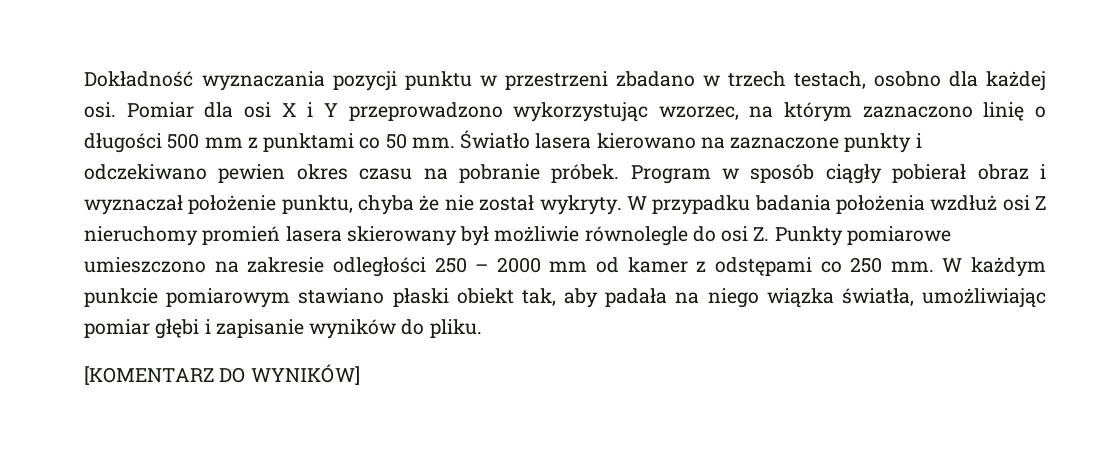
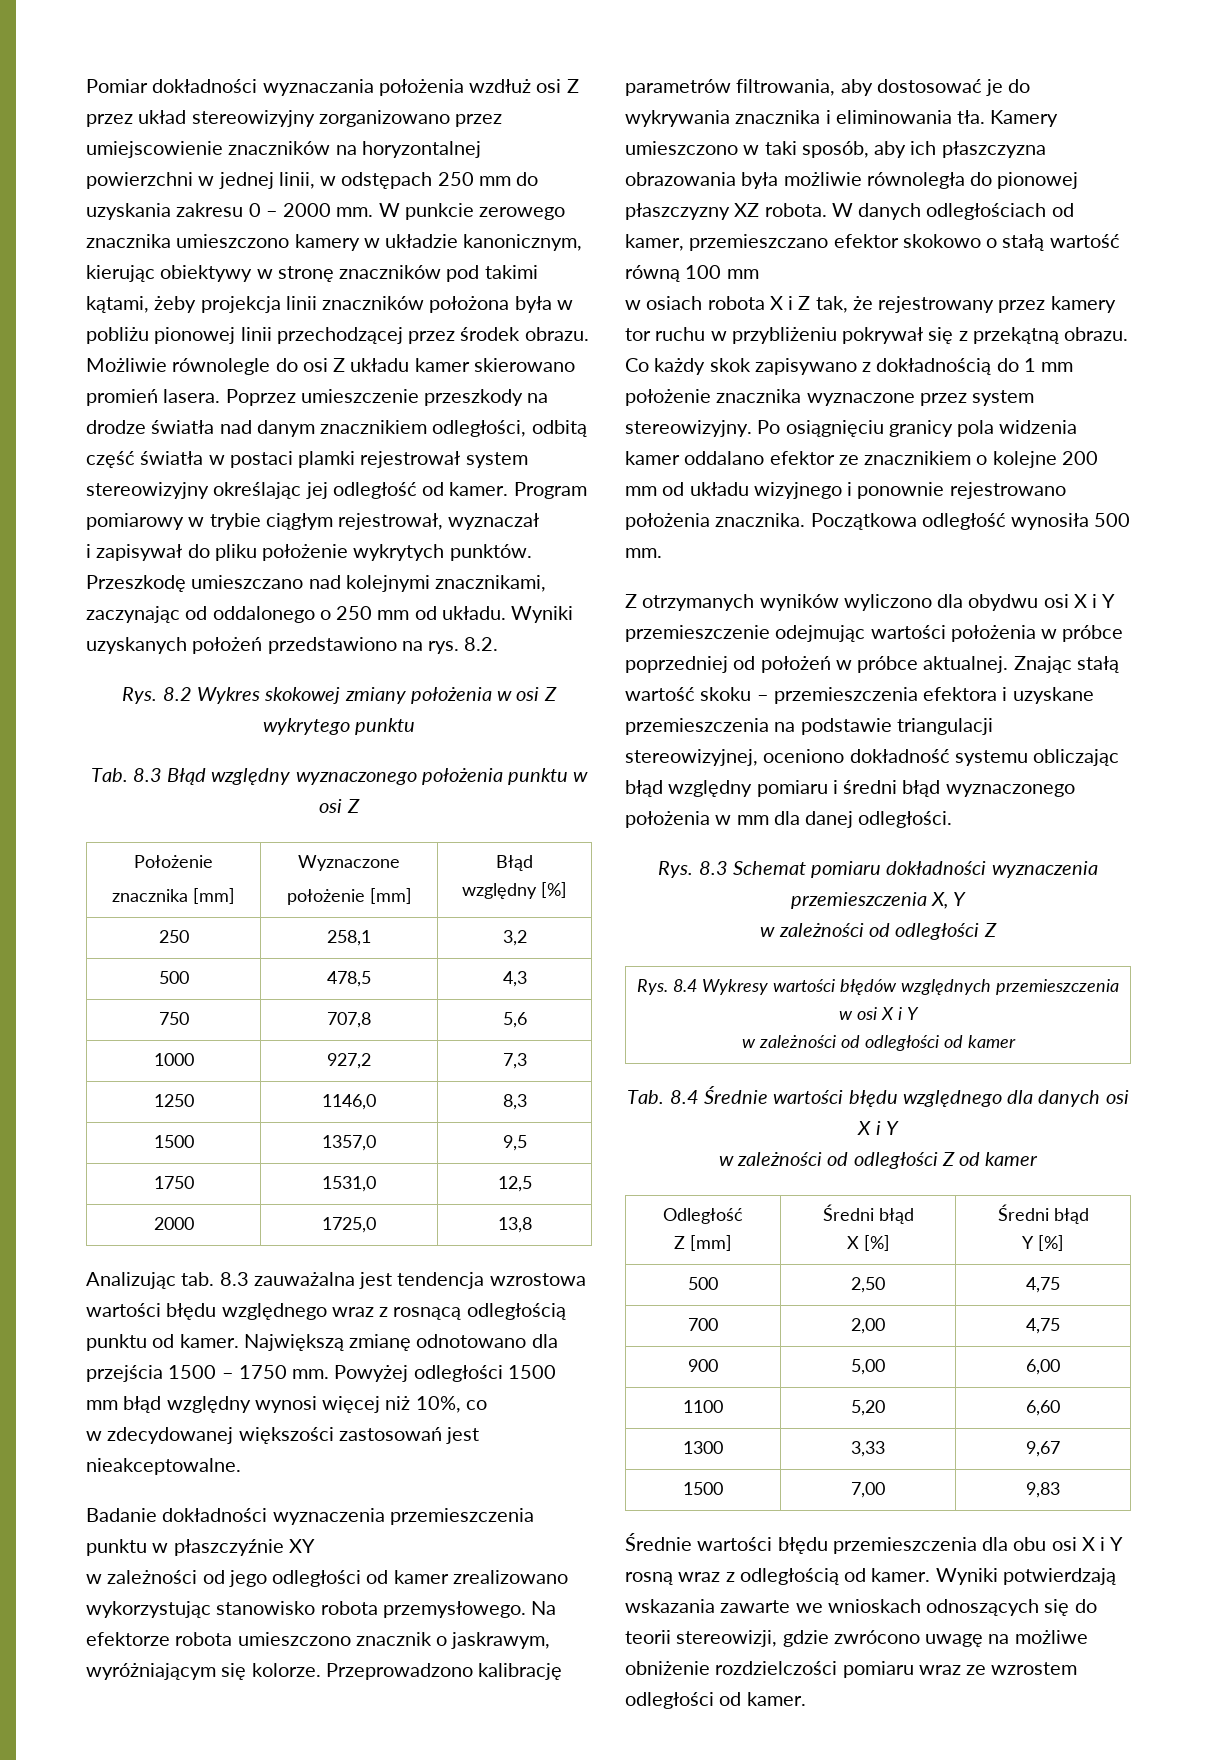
[84,71,1046,91] [84,102,1046,122] [84,130,922,153] [84,164,1046,184] [84,195,1046,215] [84,226,951,246] [84,257,1046,277] [84,288,1046,308] [84,319,482,339] [84,364,360,385] Dokładność wyznaczania pozycji punktu w przestrzeni zbadano w trzech testach, osobno dla każdej osi. Pomiar dla osi X i Y przeprowadzono wykorzystując wzorzec, na którym zaznaczono linię o długości 500 mm z punktami co 50 mm. Światło lasera kierowano na zaznaczone punkty i odczekiwano pewien okres czasu na pobranie próbek. Program w sposób ciągły pobierał obraz i wyznaczał położenie punktu, chyba że nie został wykryty. W przypadku badania położenia wzdłuż osi Z nieruchomy promień lasera skierowany był możliwie równolegle do osi Z. Punkty pomiarowe umieszczono na zakresie odległości 250 – 2000 mm od kamer z odstępami co 250 mm. W każdym punkcie pomiarowym stawiano płaski obiekt tak, aby padała na niego wiązka światła, umożliwiając pomiar głębi i zapisanie wyników do pliku. // [KOMENTARZ DO WYNIKÓW] -> [86,79,579,96] [86,110,503,127] [86,141,481,158] [86,172,539,189] [86,203,566,220] [86,234,583,251] [86,265,538,282] [86,296,573,313] [86,327,589,344] [86,358,575,375] [86,389,549,406] [86,420,587,437] [86,451,528,468] [86,482,587,499] [86,513,540,530] [86,544,532,561] [86,575,547,592] [86,606,574,623] [86,637,499,654] [122,687,557,704] [262,718,416,735] [90,768,589,785] [319,799,360,813] [134,855,213,868] [112,888,235,904] [298,855,400,871] [286,888,412,905] [496,855,533,871] [462,882,567,899] [158,930,189,943] [327,930,371,946] [502,930,527,946] [158,971,189,984] [327,971,371,987] [502,971,527,987] [158,1012,189,1025] [327,1012,371,1028] [502,1012,527,1028] [153,1053,194,1066] [327,1053,371,1069] [502,1053,527,1069] [153,1094,194,1107] [322,1094,376,1110] [502,1094,527,1110] [153,1135,194,1148] [322,1135,376,1151] [502,1135,527,1151] [153,1176,194,1189] [322,1176,376,1192] [497,1176,532,1192] [153,1217,194,1230] [322,1217,376,1233] [497,1217,532,1233] [86,1272,586,1289] [86,1303,566,1320] [86,1334,558,1351] [86,1365,556,1382] [86,1396,487,1413] [86,1427,480,1444] [86,1458,241,1475] [86,1508,534,1525] [86,1539,315,1556] [86,1570,568,1587] [86,1601,557,1618] [86,1632,551,1649] [86,1663,563,1680] [625,79,1031,96] [625,110,1059,127] [625,141,1046,158] [625,172,1079,189] [625,203,1074,220] [625,234,1120,251] [625,265,759,282] [625,296,1116,313] [625,327,1129,344] [625,358,1074,375] [625,389,1035,406] [625,420,1078,437] [625,451,1098,468] [625,482,1066,499] [625,513,1131,530] [625,548,662,558] [625,594,1116,611] [625,625,1124,642] [625,656,1119,673] [625,687,1094,704] [625,718,993,735] [625,749,1120,766] [625,780,1075,797] [625,811,953,828] [658,861,1098,878] [790,892,967,909] [760,923,997,940] [637,979,1119,995] [839,1007,919,1020] [741,1035,1016,1051] [627,1086,1129,1107] [857,1121,899,1135] [718,1152,1039,1169] [663,1208,743,1224] [674,1235,732,1251] [822,1204,914,1224] [846,1235,890,1251] [997,1204,1089,1224] [1022,1235,1064,1251] [688,1277,718,1290] [851,1277,885,1293] [1026,1277,1060,1293] [688,1318,718,1331] [851,1318,885,1334] [1026,1318,1060,1334] [688,1359,718,1372] [851,1359,885,1375] [1026,1359,1060,1375] [683,1400,723,1413] [851,1400,885,1416] [1026,1400,1060,1416] [683,1441,723,1454] [851,1441,885,1457] [1026,1441,1060,1457] [683,1482,723,1495] [851,1482,885,1498] [1026,1482,1060,1498] [625,1533,1124,1554] [625,1568,1116,1585] [625,1599,1097,1616] [625,1630,1088,1647] [625,1661,1078,1678] [625,1692,806,1709] Pomiar dokładności wyznaczania położenia wzdłuż osi Z przez układ stereowizyjny zorganizowano przez umiejscowienie znaczników na horyzontalnej powierzchni w jednej linii, w odstępach 250 mm do uzyskania zakresu 0 – 2000 mm. W punkcie zerowego znacznika umieszczono kamery w układzie kanonicznym, kierując obiektywy w stronę znaczników pod takimi kątami, żeby projekcja linii znaczników położona była w pobliżu pionowej linii przechodzącej przez środek obrazu. Możliwie równolegle do osi Z układu kamer skierowano promień lasera. Poprzez umieszczenie przeszkody na drodze światła nad danym znacznikiem odległości, odbitą część światła w postaci plamki rejestrował system stereowizyjny określając jej odległość od kamer. Program pomiarowy w trybie ciągłym rejestrował, wyznaczał // i zapisywał do pliku położenie wykrytych punktów. Przeszkodę umieszczano nad kolejnymi znacznikami, zaczynając od oddalonego o 250 mm od układu. Wyniki uzyskanych położeń przedstawiono na rys. 8.2. // Rys. 8.2 Wykres skokowej zmiany położenia w osi Z wykrytego punktu // Tab. 8.3 Błąd względny wyznaczonego położenia punktu w osi Z // Położenie // znacznika [mm] | Wyznaczone // położenie [mm] | Błąd // względny [%] // 250 | 258,1 | 3,2 // 500 | 478,5 | 4,3 // 750 | 707,8 | 5,6 // 1000 | 927,2 | 7,3 // 1250 | 1146,0 | 8,3 // 1500 | 1357,0 | 9,5 // 1750 | 1531,0 | 12,5 // 2000 | 1725,0 | 13,8 // Analizując tab. 8.3 zauważalna jest tendencja wzrostowa wartości błędu względnego wraz z rosnącą odległością punktu od kamer. Największą zmianę odnotowano dla przejścia 1500 – 1750 mm. Powyżej odległości 1500 mm błąd względny wynosi więcej niż 10%, co // w zdecydowanej większości zastosowań jest nieakceptowalne. // Badanie dokładności wyznaczenia przemieszczenia punktu w płaszczyźnie XY // w zależności od jego odległości od kamer zrealizowano wykorzystując stanowisko robota przemysłowego. Na efektorze robota umieszczono znacznik o jaskrawym, wyróżniającym się kolorze. Przeprowadzono kalibrację parametrów filtrowania, aby dostosować je do wykrywania znacznika i eliminowania tła. Kamery umieszczono w taki sposób, aby ich płaszczyzna obrazowania była możliwie równoległa do pionowej płaszczyzny XZ robota. W danych odległościach od kamer, przemieszczano efektor skokowo o stałą wartość równą 100 mm // w osiach robota X i Z tak, że rejestrowany przez kamery tor ruchu w przybliżeniu pokrywał się z przekątną obrazu. Co każdy skok zapisywano z dokładnością do 1 mm położenie znacznika wyznaczone przez system stereowizyjny. Po osiągnięciu granicy pola widzenia kamer oddalano efektor ze znacznikiem o kolejne 200 mm od układu wizyjnego i ponownie rejestrowano położenia znacznika. Początkowa odległość wynosiła 500 mm. // Z otrzymanych wyników wyliczono dla obydwu osi X i Y przemieszczenie odejmując wartości położenia w próbce poprzedniej od położeń w próbce aktualnej. Znając stałą wartość skoku – przemieszczenia efektora i uzyskane przemieszczenia na podstawie triangulacji stereowizyjnej, oceniono dokładność systemu obliczając błąd względny pomiaru i średni błąd wyznaczonego położenia w mm dla danej odległości. // Rys. 8.3 Schemat pomiaru dokładności wyznaczenia przemieszczenia X, Y // w zależności od odległości Z // Rys. 8.4 Wykresy wartości błędów względnych przemieszczenia w osi X i Y // w zależności od odległości od kamer // Tab. 8.4 Średnie wartości błędu względnego dla danych osi X i Y // w zależności od odległości Z od kamer // Odległość // Z [mm] | Średni błąd // X [%] | Średni błąd // Y [%] // 500 | 2,50 | 4,75 // 700 | 2,00 | 4,75 // 900 | 5,00 | 6,00 // 1100 | 5,20 | 6,60 // 1300 | 3,33 | 9,67 // 1500 | 7,00 | 9,83 // Średnie wartości błędu przemieszczenia dla obu osi X i Y rosną wraz z odległością od kamer. Wyniki potwierdzają wskazania zawarte we wnioskach odnoszących się do teorii stereowizji, gdzie zwrócono uwagę na możliwe obniżenie rozdzielczości pomiaru wraz ze wzrostem odległości od kamer.

